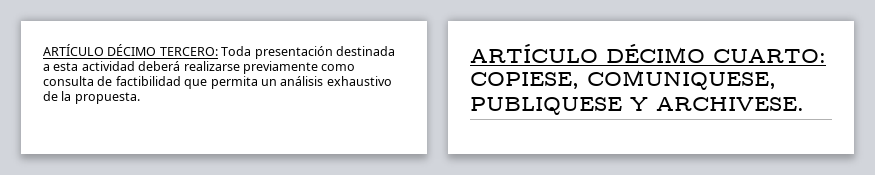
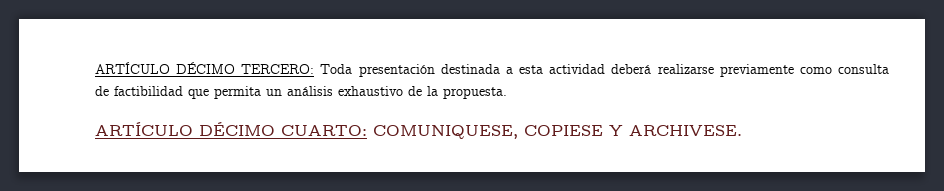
[470,70,776,90] [470,97,622,115] COPIESE, COMUNIQUESE, PUBLIQUESE -> [373,125,603,139] COMUNIQUESE, COPIESE

